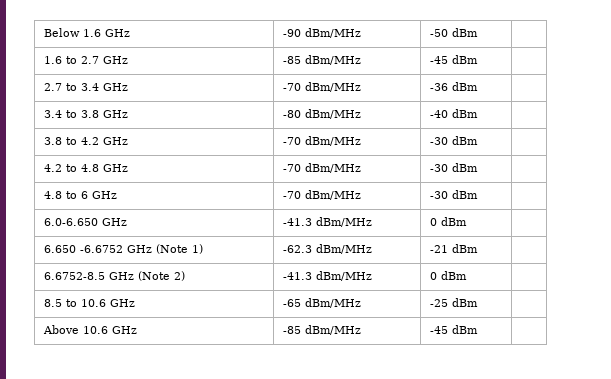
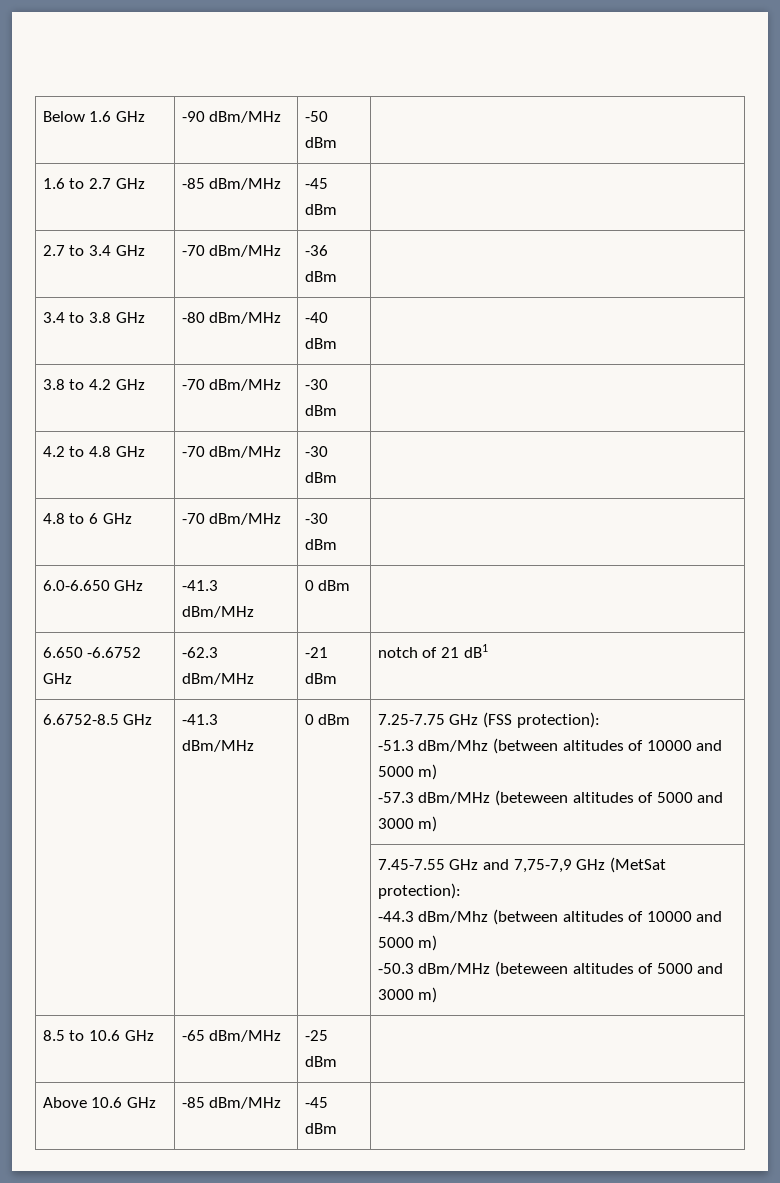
[155,244,203,254] (Note 1) -> (72, 678) none
(478, 248) none -> [377,644,488,658] notch of 21 dB1
[137,271,185,281] [282,271,372,281] [429,271,467,280] (Note 2) | -41.3 dBm/MHz | 0 dBm | -> [181,714,218,725] [181,740,254,752] [304,714,351,725] [377,712,600,728] [377,738,723,754] [377,764,438,780] [377,790,724,806] [377,816,438,832] [377,857,666,873] [377,883,461,899] [377,909,723,925] [377,935,438,951] [377,961,724,977] [377,987,438,1003] | -41.3 dBm/MHz | 0 dBm | 7.25-7.75 GHz (FSS protection): // -51.3 dBm/Mhz (between altitudes of 10000 and 5000 m) // -57.3 dBm/MHz (beteween altitudes of 5000 and 3000 m) // | | | 7.45-7.55 GHz and 7,75-7,9 GHz (MetSat protection): // -44.3 dBm/Mhz (between altitudes of 10000 and 5000 m) // -50.3 dBm/MHz (beteween altitudes of 5000 and 3000 m)

